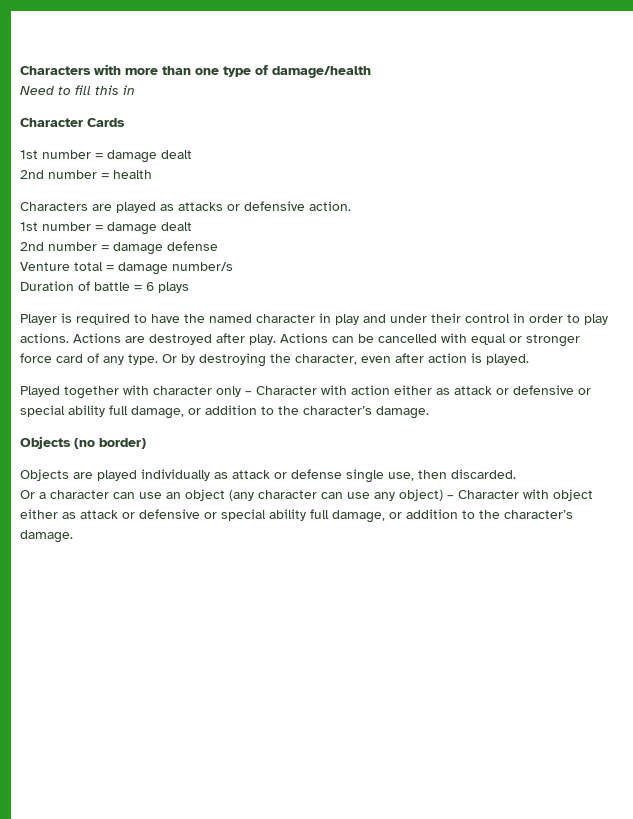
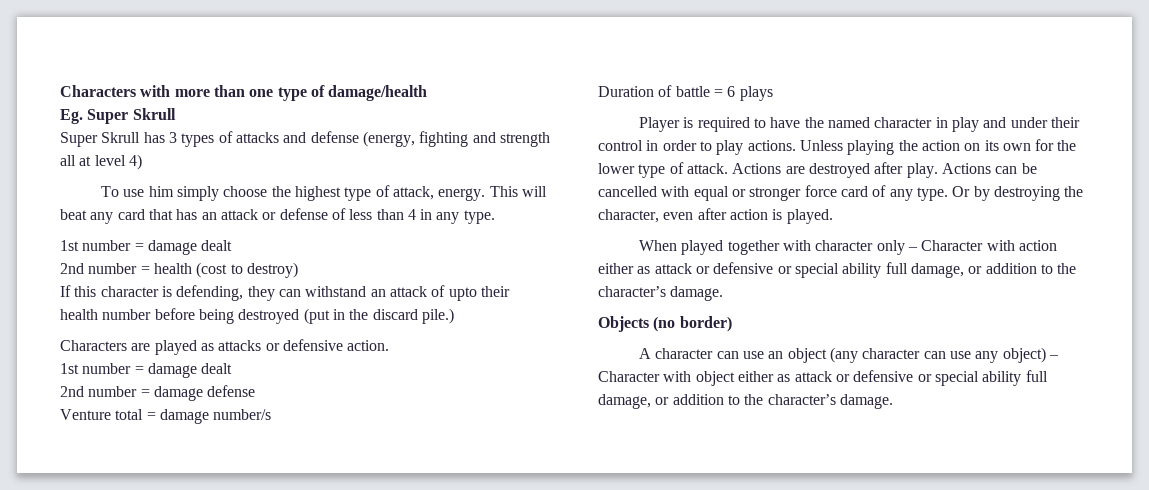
[20,85,135,95] [20,118,125,127] Need to fill this in // Character Cards -> [60,108,176,124] [60,131,550,147] [60,154,142,170] [101,185,547,201] [60,208,495,224] Eg. Super Skrull // Super Skrull has 3 types of attacks and defense (energy, fighting and strength all at level 4) // To use him simply choose the highest type of attack, energy. This will beat any card that has an attack or defense of less than 4 in any type.
(152, 174) none -> [196,262,298,278] [60,285,510,301] [60,308,454,324] (cost to destroy) // If this character is defending, they can withstand an attack of upto their health number before being destroyed (put in the discard pile.)
(69, 338) none -> [799,139,1077,155] [598,162,728,178] Unless playing the action on its own for the lower type of attack.
[20,386,60,397] Played -> [639,240,724,255] When played
[20,469,516,483] [20,490,46,499] Objects are played individually as attack or defense single use, then discarded. // Or a -> [639,348,652,359] A

